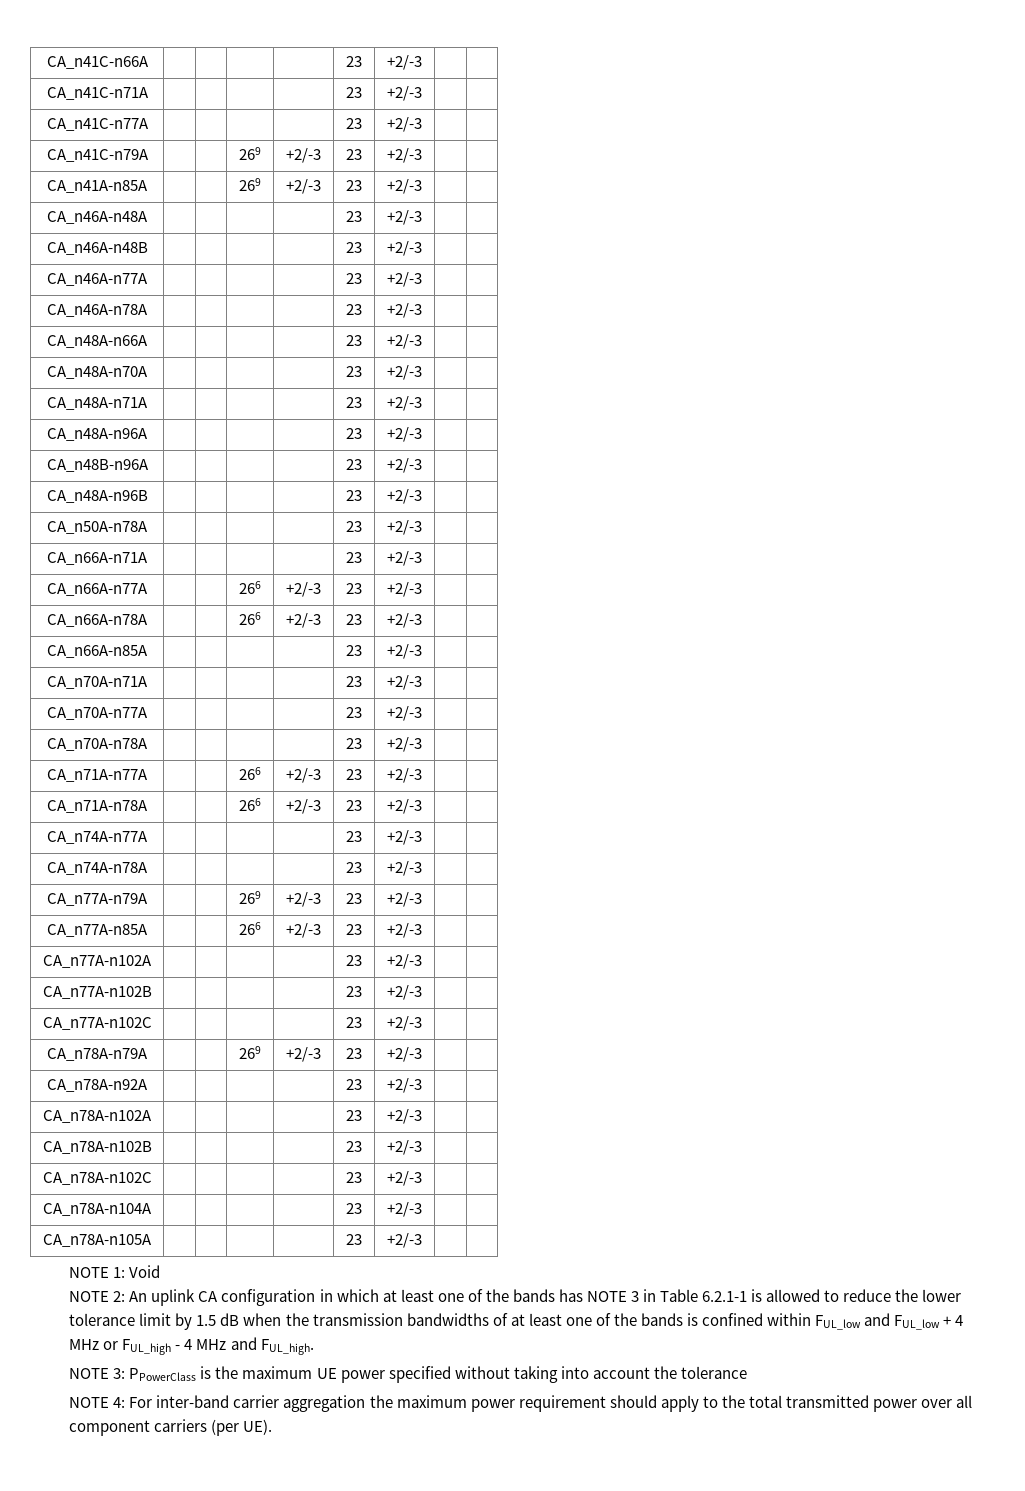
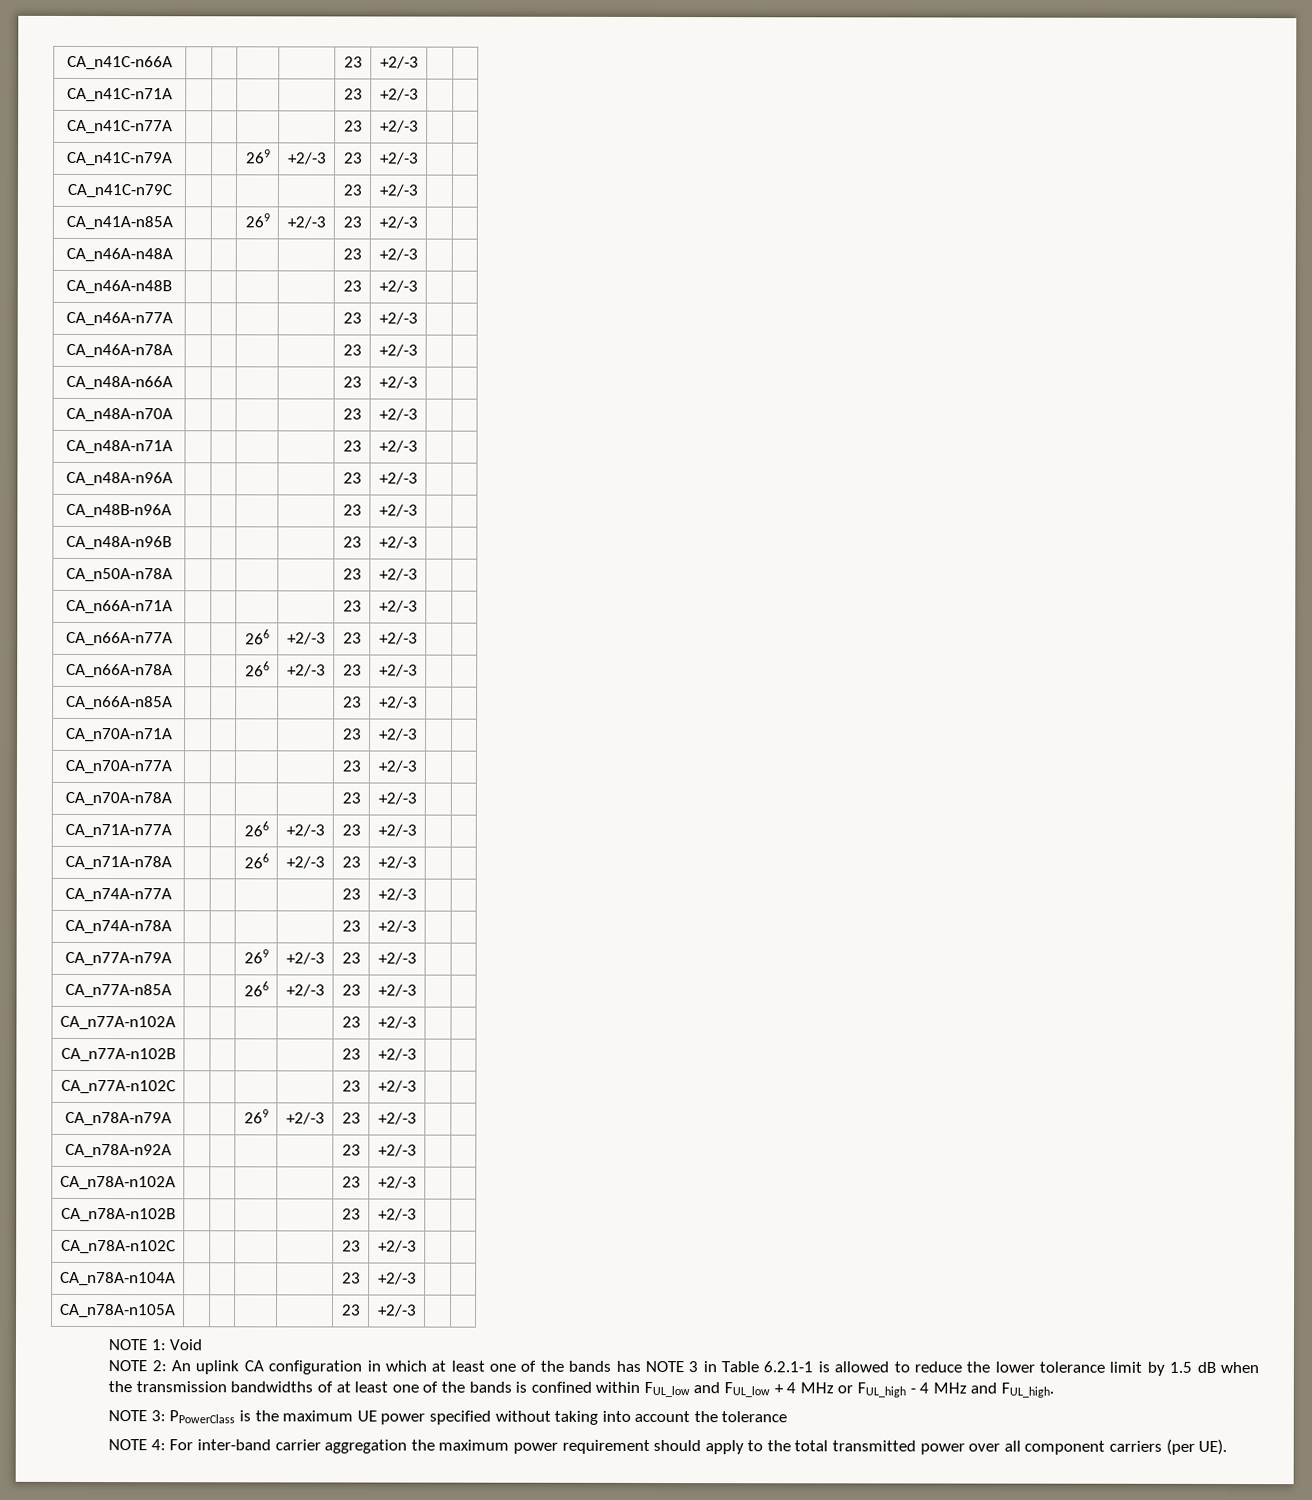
(422, 155) none -> [66,183,172,199] [342,184,362,196] [378,184,418,197] // CA_n41C-n79C | | | | | 23 | +2/-3 | |

